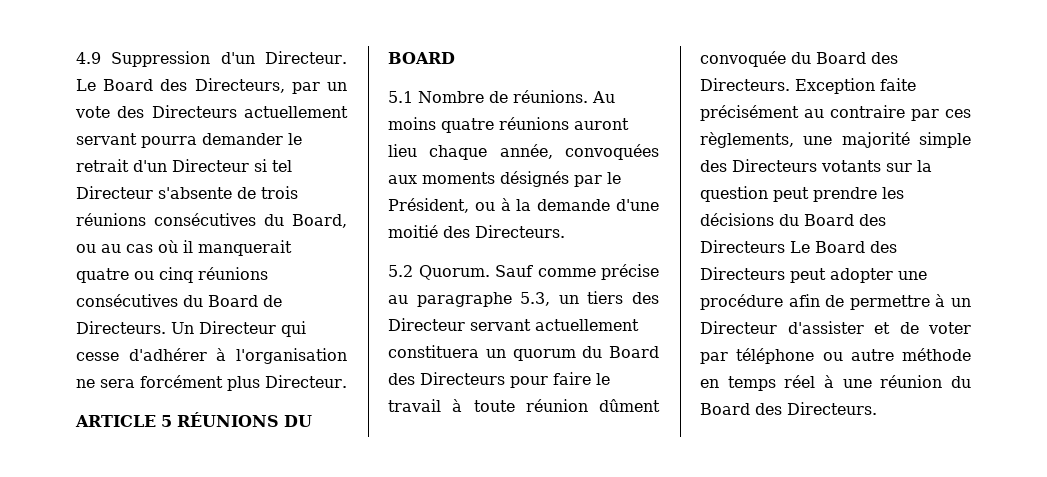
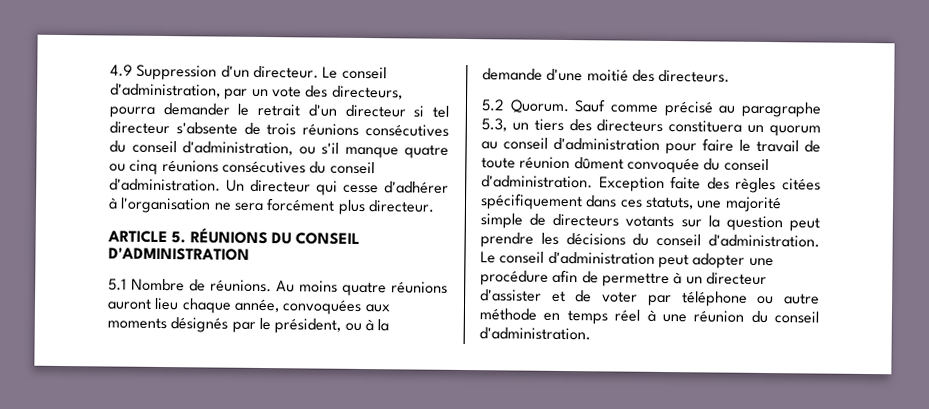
[265,51,348,64] [76,78,285,93] Directeur. Le Board des Directeurs, -> [252,65,387,80] [110,83,221,98] directeur. Le conseil d'administration,
[151,105,348,118] [76,133,137,145] Directeurs actuellement servant -> [331,85,403,100] directeurs,
[172,159,249,172] Directeur -> [344,104,406,118] directeur
[76,186,153,199] Directeur -> [109,121,170,135] directeur
[292,214,347,228] [76,240,292,256] Board, ou au cas où il manquerait -> [131,140,399,159] conseil d'administration, ou s'il manque
[208,295,282,307] [76,321,276,334] Board de Directeurs. Un Directeur -> [329,161,375,175] [109,178,311,193] conseil d'administration. Un directeur
[265,375,347,388] Directeur. -> [367,200,435,213] directeur.
[161,415,172,427] 5 -> [171,231,187,244] 5.
[388,52,455,64] BOARD -> [295,232,361,245] [108,247,250,261] CONSEIL D'ADMINISTRATION
[388,198,469,213] Président, -> [274,318,342,334] président,
[475,225,565,238] Directeurs. -> [658,69,731,83] directeurs.
[601,264,659,280] précise -> [663,100,714,117] précisé
[388,318,639,331] [388,345,659,361] [388,372,505,385] Directeur servant actuellement constituera un quorum du Board des Directeurs -> [596,119,821,137] [481,137,660,151] directeurs constituera un quorum au conseil d'administration
[452,399,463,412] à -> [804,140,821,153] de
[816,52,898,64] [700,78,916,94] [700,105,971,121] [700,132,794,148] Board des Directeurs. Exception faite précisément au contraire par ces règlements, -> [723,158,769,172] [481,175,821,194] [480,193,694,211] conseil d'administration. Exception faite des règles citées spécifiquement dans ces statuts,
[700,159,817,172] des Directeurs -> [529,213,620,227] de directeurs
[804,214,886,226] [700,240,897,253] [700,267,785,280] Board des Directeurs Le Board des Directeurs -> [656,233,820,248] [480,251,655,265] conseil d'administration. Le conseil d'administration
[700,321,777,334] Directeur -> [705,272,767,286] directeur
[700,402,877,415] Board des Directeurs. -> [774,311,819,324] [479,327,591,341] conseil d'administration.

